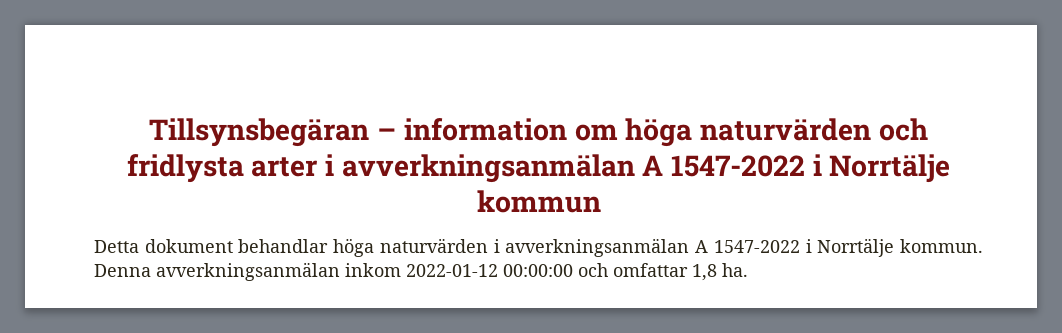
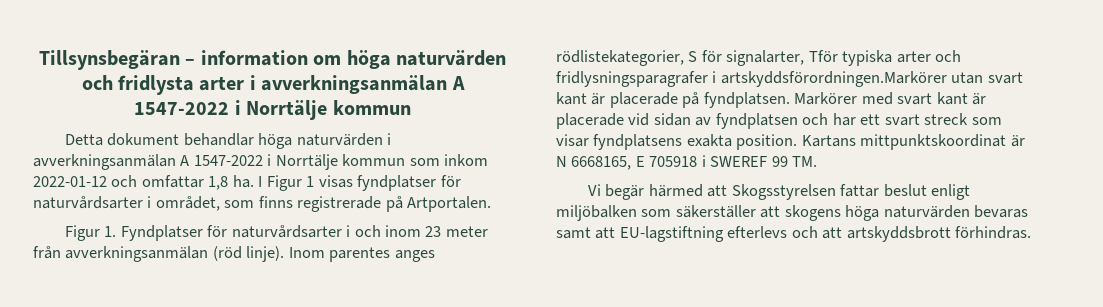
[900,239,984,253] [94,262,340,281] kommun. Denna avverkningsanmälan -> [342,154,440,166] kommun som
[503,264,573,277] 00:00:00 -> (107, 181) none
(748, 270) none -> [258,175,461,191] [33,196,492,212] [64,225,488,241] [33,246,435,262] [556,50,962,66] [556,71,1023,87] [556,92,987,108] [556,113,1002,129] [556,134,1025,150] [556,155,818,170] [587,184,971,200] [556,205,1029,221] [556,226,1032,242] I Figur 1 visas fyndplatser för naturvårdsarter i området, som finns registrerade på Artportalen. // Figur 1. Fyndplatser för naturvårdsarter i och inom 23 meter från avverkningsanmälan (röd linje). Inom parentes anges rödlistekategorier, S för signalarter, Tför typiska arter och fridlysningsparagrafer i artskyddsförordningen.Markörer utan svart kant är placerade på fyndplatsen. Markörer med svart kant är placerade vid sidan av fyndplatsen och har ett svart streck som visar fyndplatsens exakta position. Kartans mittpunktskoordinat är N 6668165, E 705918 i SWEREF 99 TM. // Vi begär härmed att Skogsstyrelsen fattar beslut enligt miljöbalken som säkerställer att skogens höga naturvärden bevaras samt att EU-lagstiftning efterlevs och att artskyddsbrott förhindras.

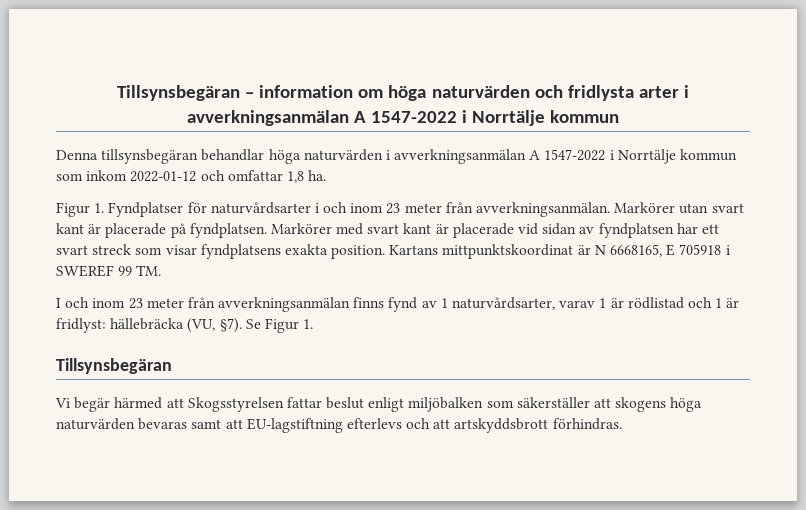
[64,133,180,146] Detta dokument -> [56,149,199,164] Denna tillsynsbegäran
[258,175,461,191] [33,196,492,212] I Figur 1 visas fyndplatser för naturvårdsarter i området, som finns registrerade på Artportalen. -> (327, 175) none
[65,246,435,262] [556,50,962,66] [556,71,947,87] avverkningsanmälan (röd linje). Inom parentes anges rödlistekategorier, S för signalarter, Tför typiska arter och fridlysningsparagrafer i artskyddsförordningen.Markörer -> [476,202,676,217] avverkningsanmälan. Markörer
[802,113,829,125] och -> (674, 230) none
(818, 161) none -> [56,297,740,312] [56,318,314,333] [56,358,172,374] // I och inom 23 meter från avverkningsanmälan finns fynd av 1 naturvårdsarter, varav 1 är rödlistad och 1 är fridlyst: hällebräcka (VU, §7). Se Figur 1. // Tillsynsbegäran

